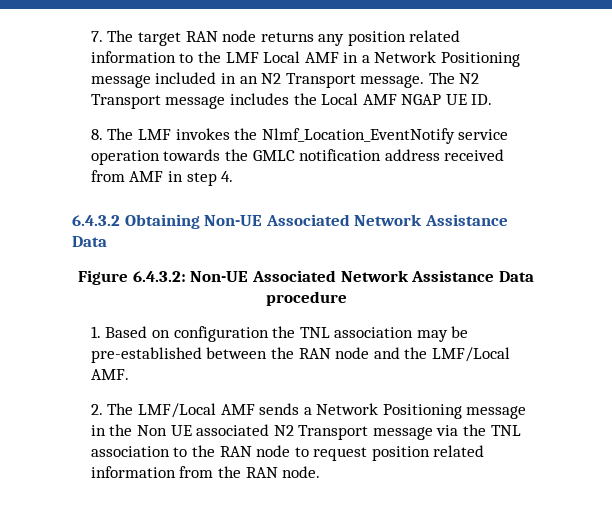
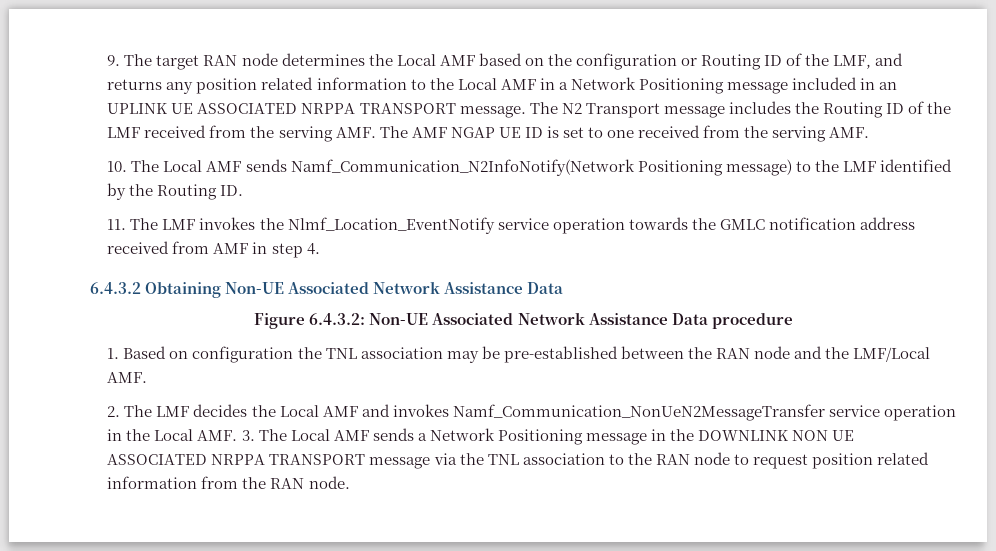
[90,31,103,42] 7. -> [107,55,121,66] 9.
(257, 36) none -> [281,53,904,70] determines the Local AMF based on the configuration or Routing ID of the LMF, and
[225,52,259,63] LMF -> (454, 84) none
[261,73,356,88] N2 Transport -> [107,103,456,114] UPLINK UE ASSOCIATED NRPPA TRANSPORT
[321,93,467,105] Local AMF NGAP UE -> [822,101,952,118] [107,125,870,142] [107,159,952,176] [107,183,218,200] Routing ID of the LMF received from the serving AMF. The AMF NGAP UE ID is set to one received from the serving AMF. // 10. The Local AMF sends Namf_Communication_N2InfoNotify(Network Positioning message) to the LMF identified by the Routing
[90,129,103,140] 8. -> [107,219,127,230] 11.
[137,403,216,418] LMF/Local -> [156,404,956,421] [107,429,330,441] LMF decides the Local AMF and invokes Namf_Communication_NonUeN2MessageTransfer service operation in the Local AMF. 3. The Local
[136,424,369,440] Non UE associated N2 Transport -> [698,430,855,441] [107,454,366,465] DOWNLINK NON UE ASSOCIATED NRPPA TRANSPORT

